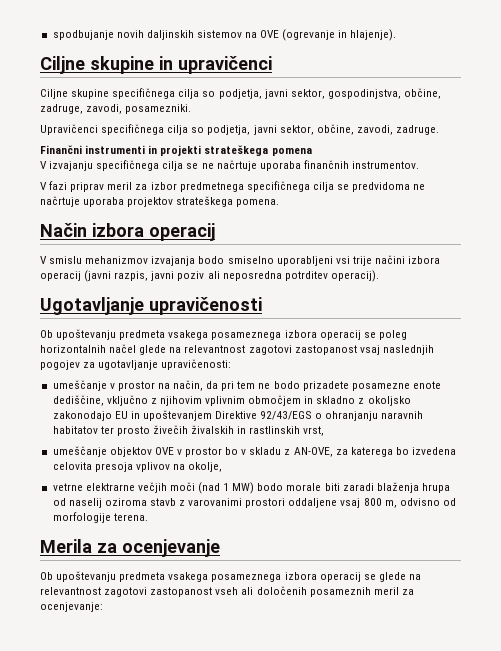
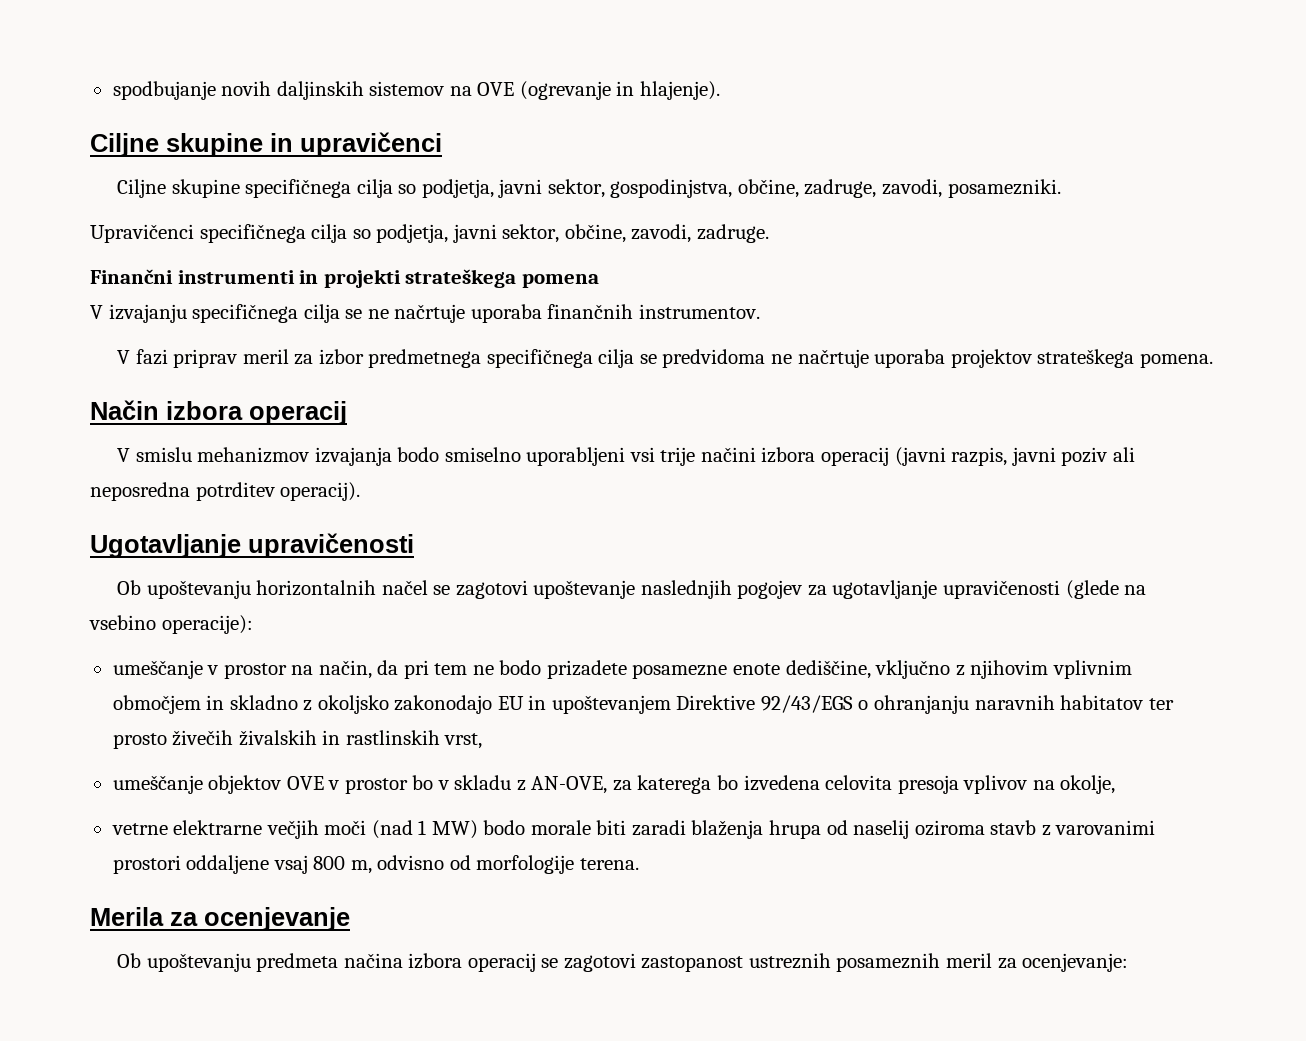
[119,330,407,340] [40,344,434,355] [40,359,232,370] predmeta vsakega posameznega izbora operacij se poleg horizontalnih načel glede na relevantnost zagotovi zastopanost vsaj naslednjih pogojev za ugotavljanje upravičenosti: -> [256,580,1147,599] [89,615,253,634] horizontalnih načel se zagotovi upoštevanje naslednjih pogojev za ugotavljanje upravičenosti (glede na vsebino operacije):
[168,572,421,582] [40,586,307,597] vsakega posameznega izbora operacij se glede na relevantnost zagotovi zastopanost vseh ali določenih -> [343,953,831,972] načina izbora operacij se zagotovi zastopanost ustreznih

